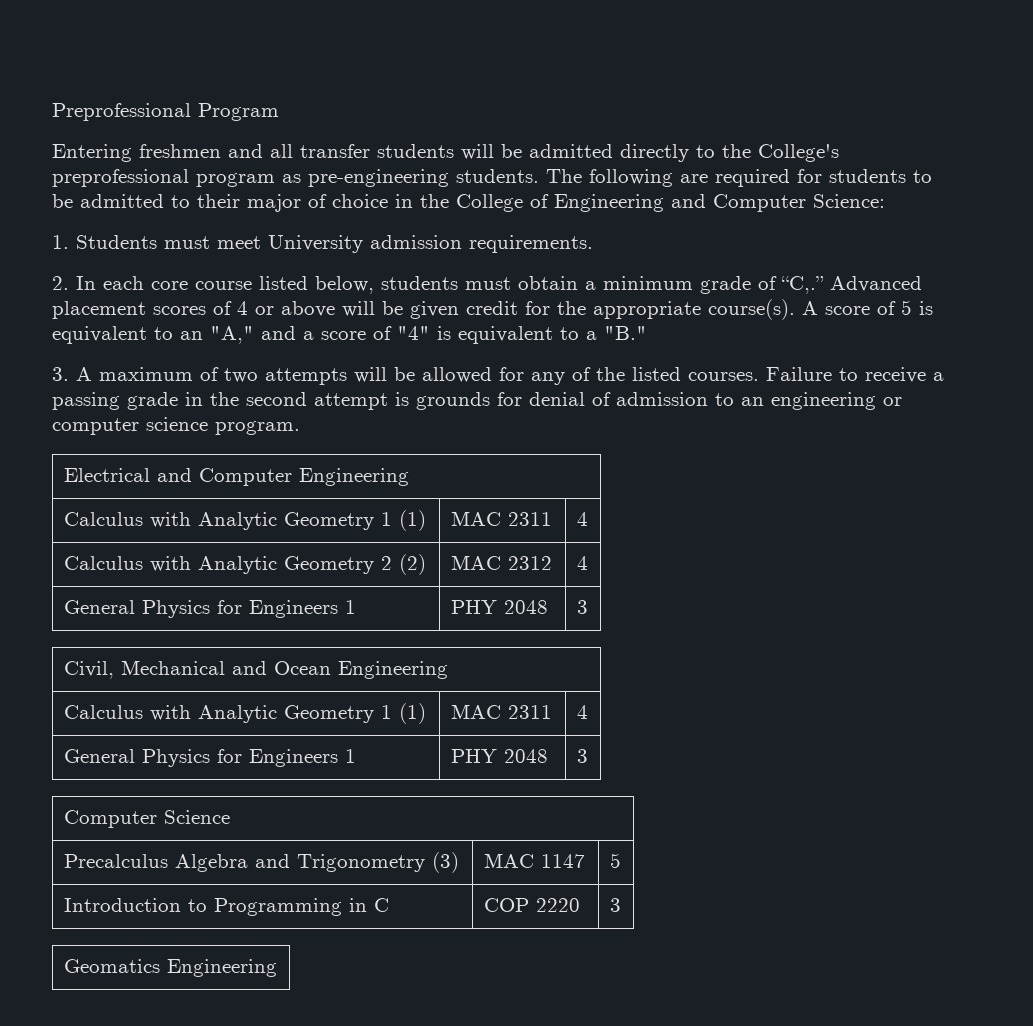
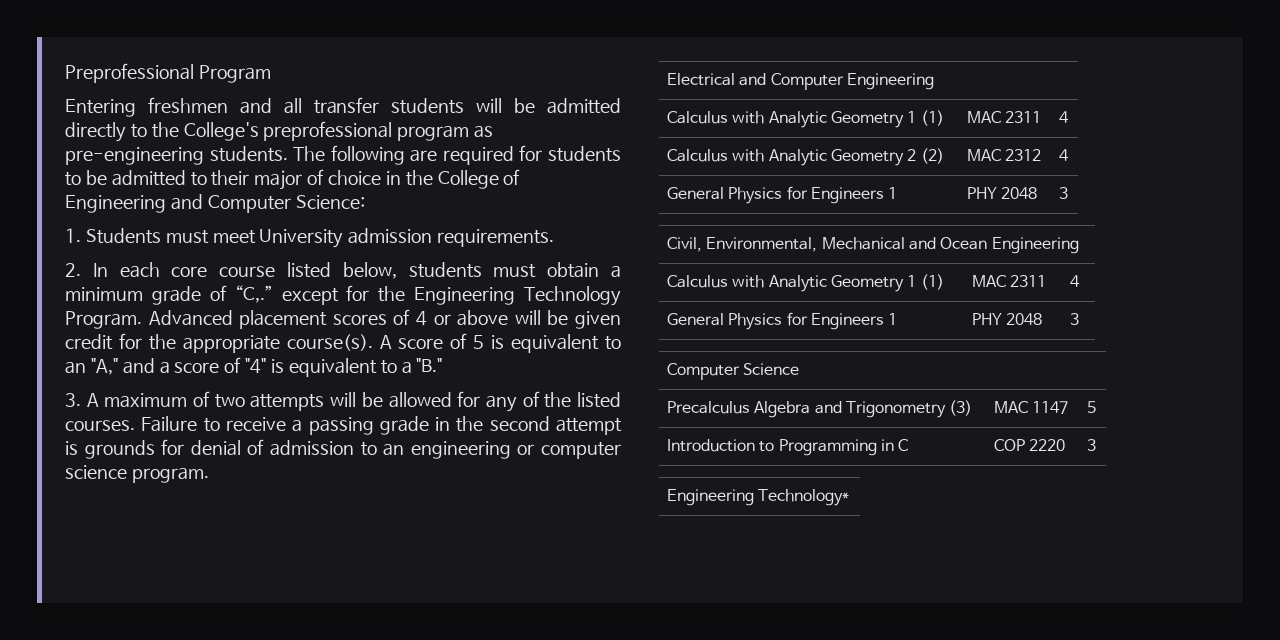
(824, 285) none -> [281,285,622,306] [65,311,142,329] except for the Engineering Technology Program.
(114, 670) none -> [706,237,818,252] Environmental,
[63,959,277,977] Geomatics Engineering -> [667,489,850,506] Engineering Technology*

